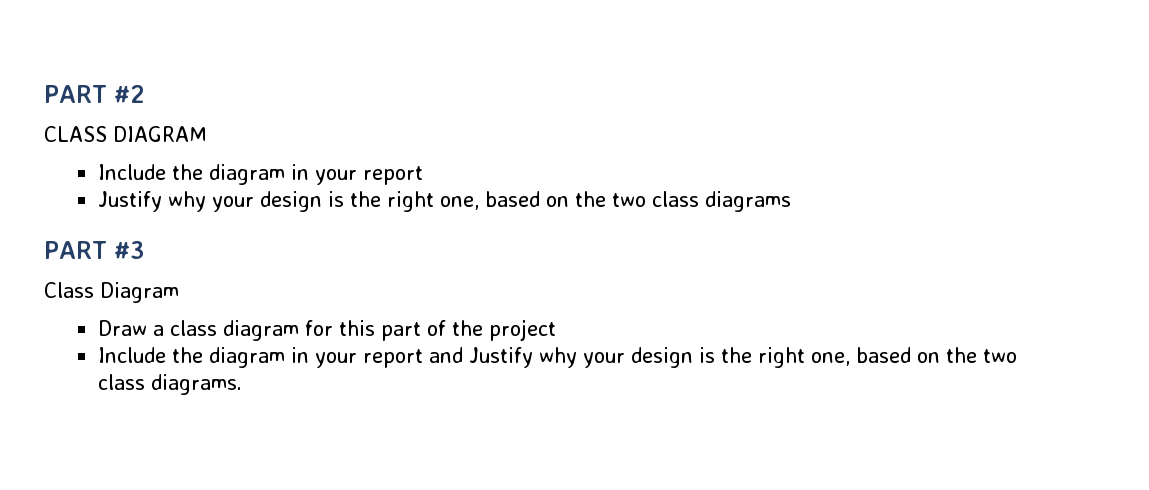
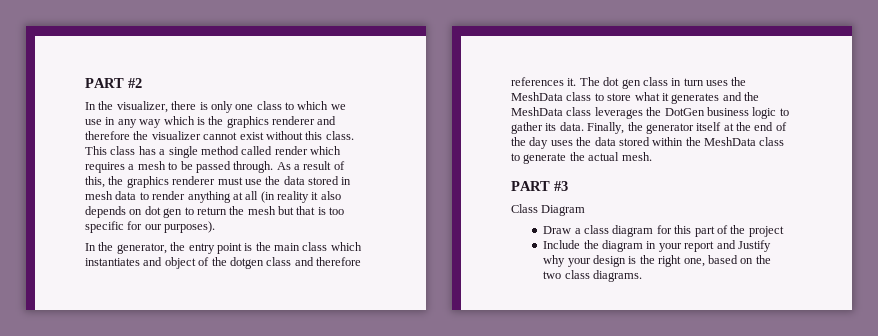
[44,126,207,142] [98,164,424,185] [98,191,792,212] CLASS DIAGRAM // Include the diagram in your report // Justify why your design is the right one, based on the two class diagrams -> [85,101,346,113] [85,116,337,128] [85,131,354,140] [85,146,341,158] [85,161,345,173] [85,176,352,188] [85,191,341,203] [85,206,345,218] [85,221,216,233] [85,242,362,254] [85,257,361,269] [511,77,747,89] [511,92,759,104] [511,107,789,119] [511,122,787,134] [511,137,785,149] [511,152,652,164] In the visualizer, there is only one class to which we use in any way which is the graphics renderer and therefore the visualizer cannot exist without this class. This class has a single method called render which requires a mesh to be passed through. As a result of this, the graphics renderer must use the data stored in mesh data to render anything at all (in reality it also depends on dot gen to return the mesh but that is too specific for our purposes). // In the generator, the entry point is the main class which instantiates and object of the dotgen class and therefore references it. The dot gen class in turn uses the MeshData class to store what it generates and the MeshData class leverages the DotGen business logic to gather its data. Finally, the generator itself at the end of the day uses the data stored within the MeshData class to generate the actual mesh.

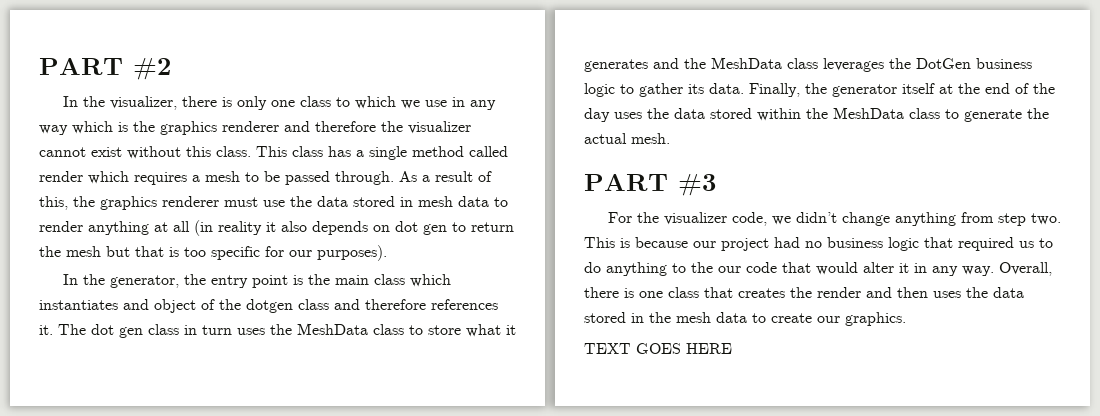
[511,204,586,216] [543,225,784,237] [543,240,771,252] [543,255,771,267] [543,270,643,282] Class Diagram // Draw a class diagram for this part of the project // Include the diagram in your report and Justify why your design is the right one, based on the two class diagrams. -> [607,212,1061,226] [584,237,1053,251] [584,262,1052,276] [584,287,1024,298] [584,312,906,326] [584,343,732,354] For the visualizer code, we didn’t change anything from step two. This is because our project had no business logic that required us to do anything to the our code that would alter it in any way. Overall, there is one class that creates the render and then uses the data stored in the mesh data to create our graphics. // TEXT GOES HERE

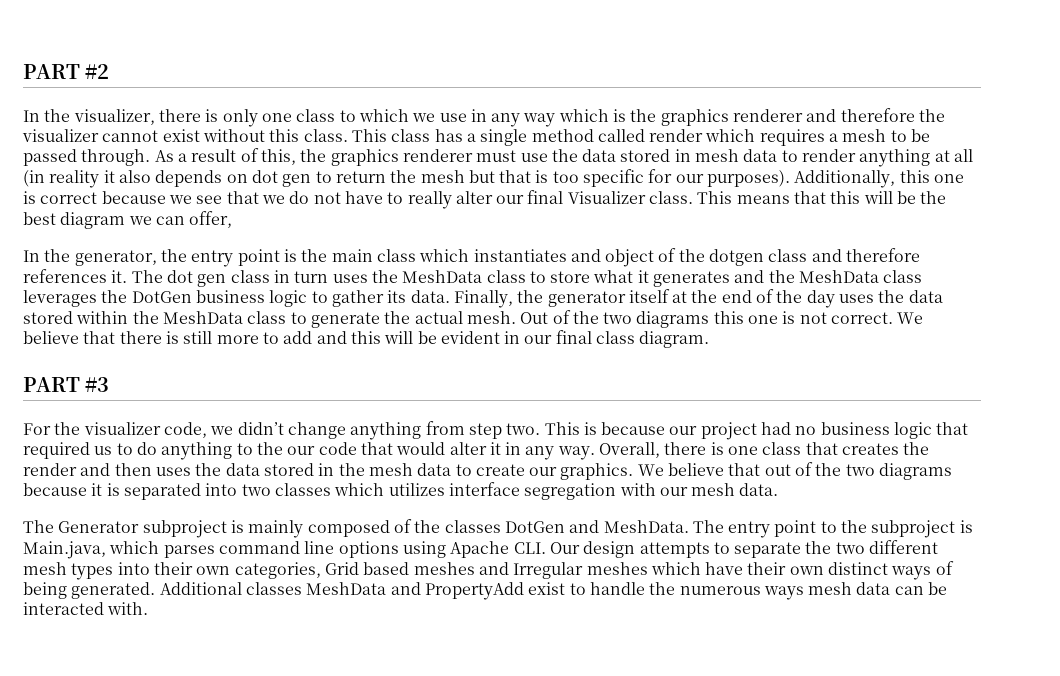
(387, 253) none -> [794,170,965,188] [23,190,947,209] [23,211,233,229] Additionally, this one is correct because we see that we do not have to really alter our final Visualizer class. This means that this will be the best diagram we can offer,
(670, 138) none -> [520,310,924,328] [23,330,710,348] Out of the two diagrams this one is not correct. We believe that there is still more to add and this will be evident in our final class diagram.
[584,343,732,354] // TEXT GOES HERE -> [637,462,953,480] [23,482,779,500] [23,519,973,538] [23,540,939,559] [23,561,954,580] [23,582,948,600] [23,602,149,615] We believe that out of the two diagrams because it is separated into two classes which utilizes interface segregation with our mesh data. // The Generator subproject is mainly composed of the classes DotGen and MeshData. The entry point to the subproject is Main.java, which parses command line options using Apache CLI. Our design attempts to separate the two different mesh types into their own categories, Grid based meshes and Irregular meshes which have their own distinct ways of being generated. Additional classes MeshData and PropertyAdd exist to handle the numerous ways mesh data can be interacted with.

